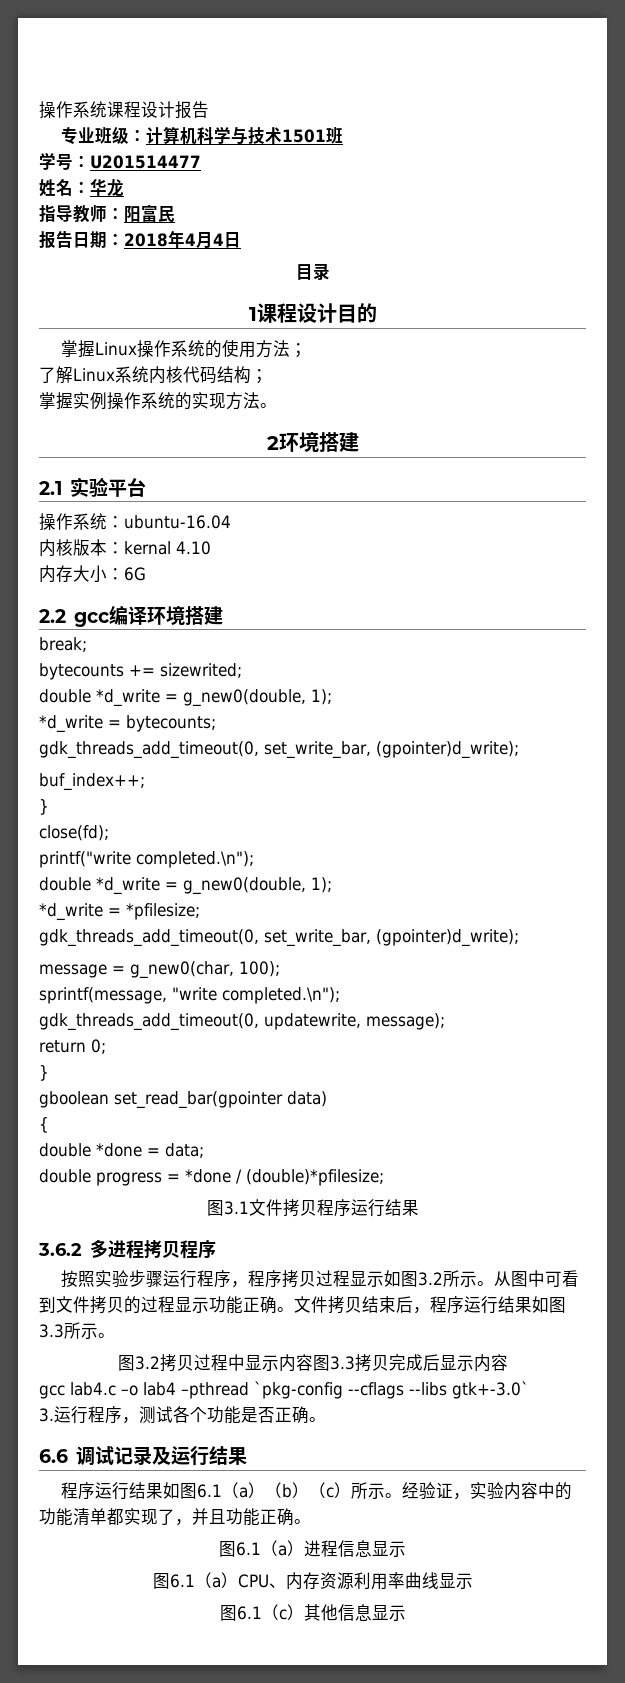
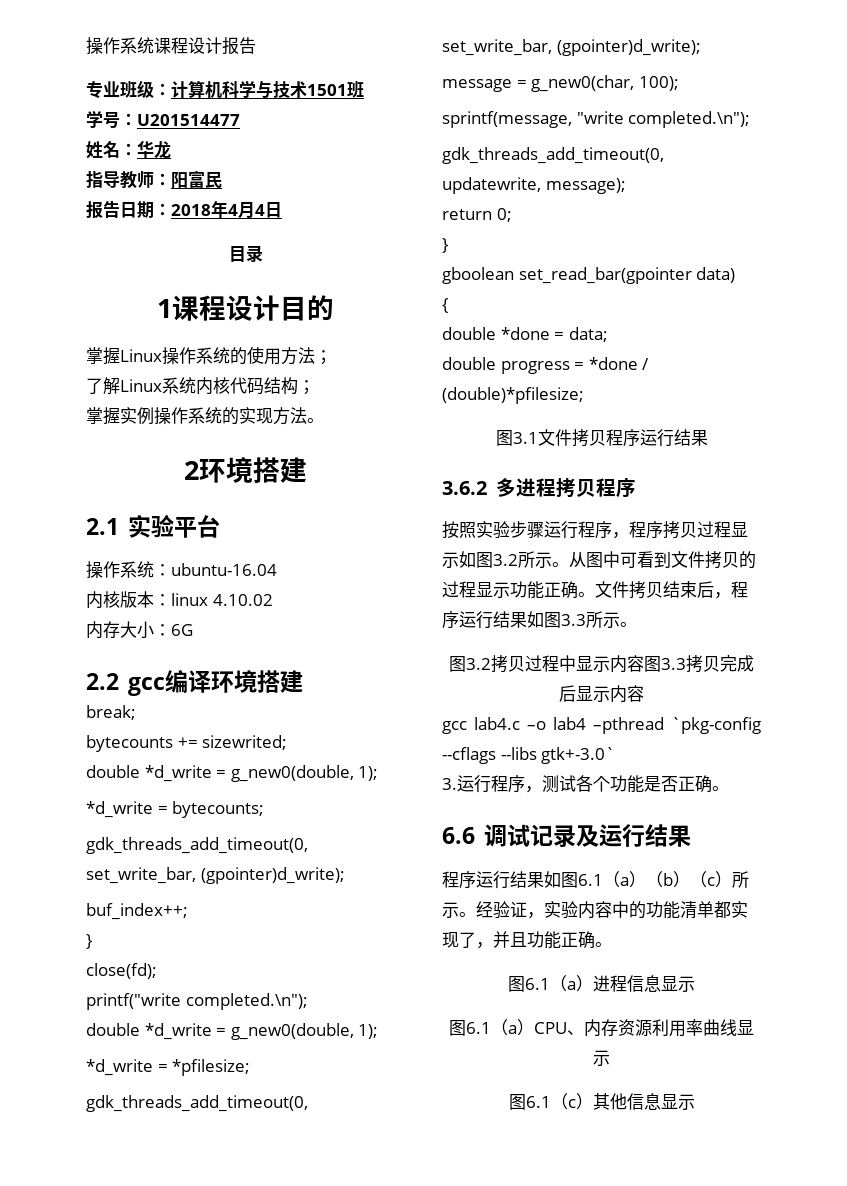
[124,541,211,555] kernal 4.10 -> [171,593,273,606] linux 4.10.02

